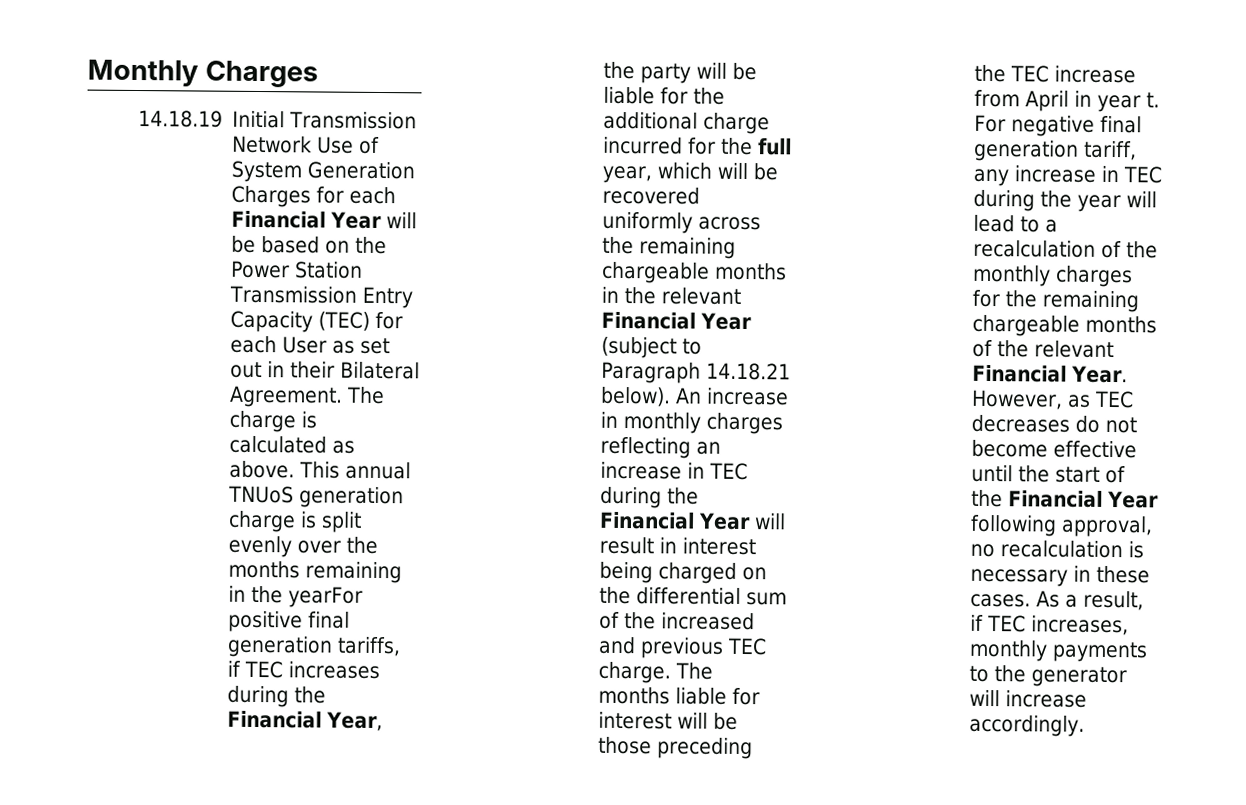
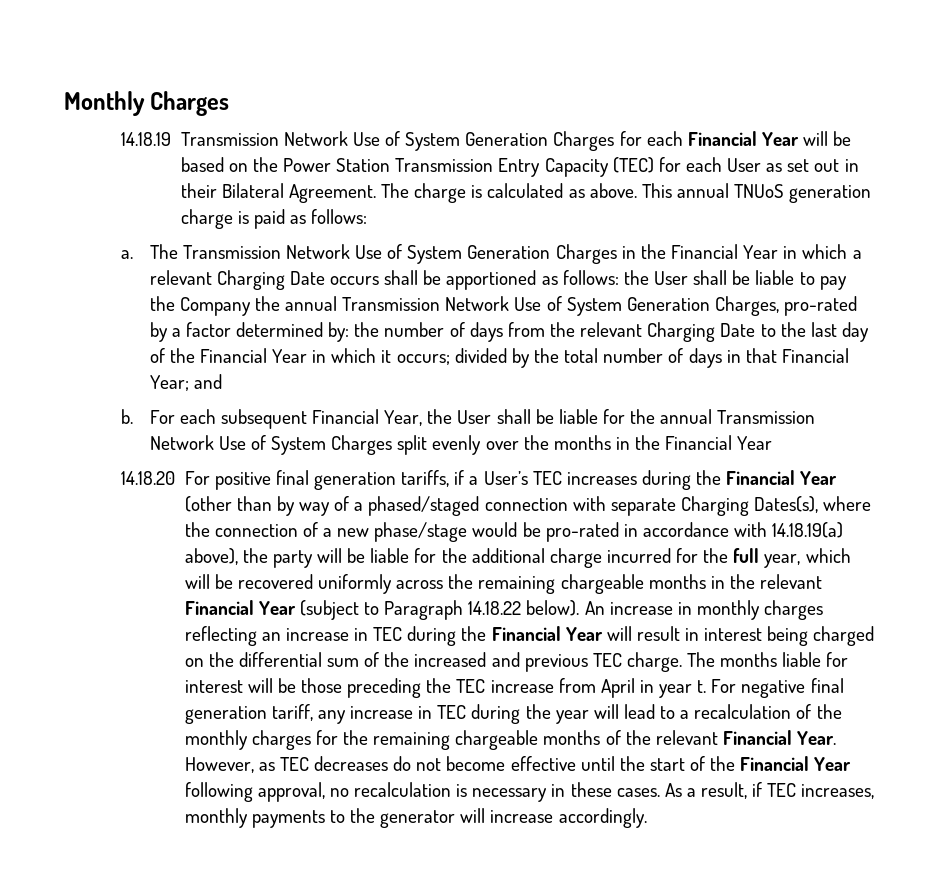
[231,110,285,129] Initial -> (172, 139) none
(317, 520) none -> [253,209,368,229] [121,244,862,264] [149,270,847,290] [149,296,858,316] [149,322,869,342] [149,348,849,368] [149,374,222,391] [121,409,816,429] [149,435,393,455] paid as follows: // a. The Transmission Network Use of System Generation Charges in the Financial Year in which a relevant Charging Date occurs shall be apportioned as follows: the User shall be liable to pay the Company the annual Transmission Network Use of System Generation Charges, pro-rated by a factor determined by: the number of days from the relevant Charging Date to the last day of the Financial Year in which it occurs; divided by the total number of days in that Financial Year; and // b. For each subsequent Financial Year, the User shall be liable for the annual Transmission Network Use of System Charges
[304,561,402,584] [227,585,363,608] remaining in the yearFor -> [616,435,773,450] [121,471,210,485] in the Financial Year // 14.18.20 For
(241, 668) none -> [469,471,528,485] a User’s
[325,711,383,732] Year, -> [800,471,838,485] [184,496,872,516] [184,522,844,542] [184,548,238,565] Year (other than by way of a phased/staged connection with separate Charging Dates(s), where the connection of a new phase/stage would be pro-rated in accordance with 14.18.19(a) above),
[705,362,791,381] 14.18.21 -> [468,601,522,615] 14.18.22

